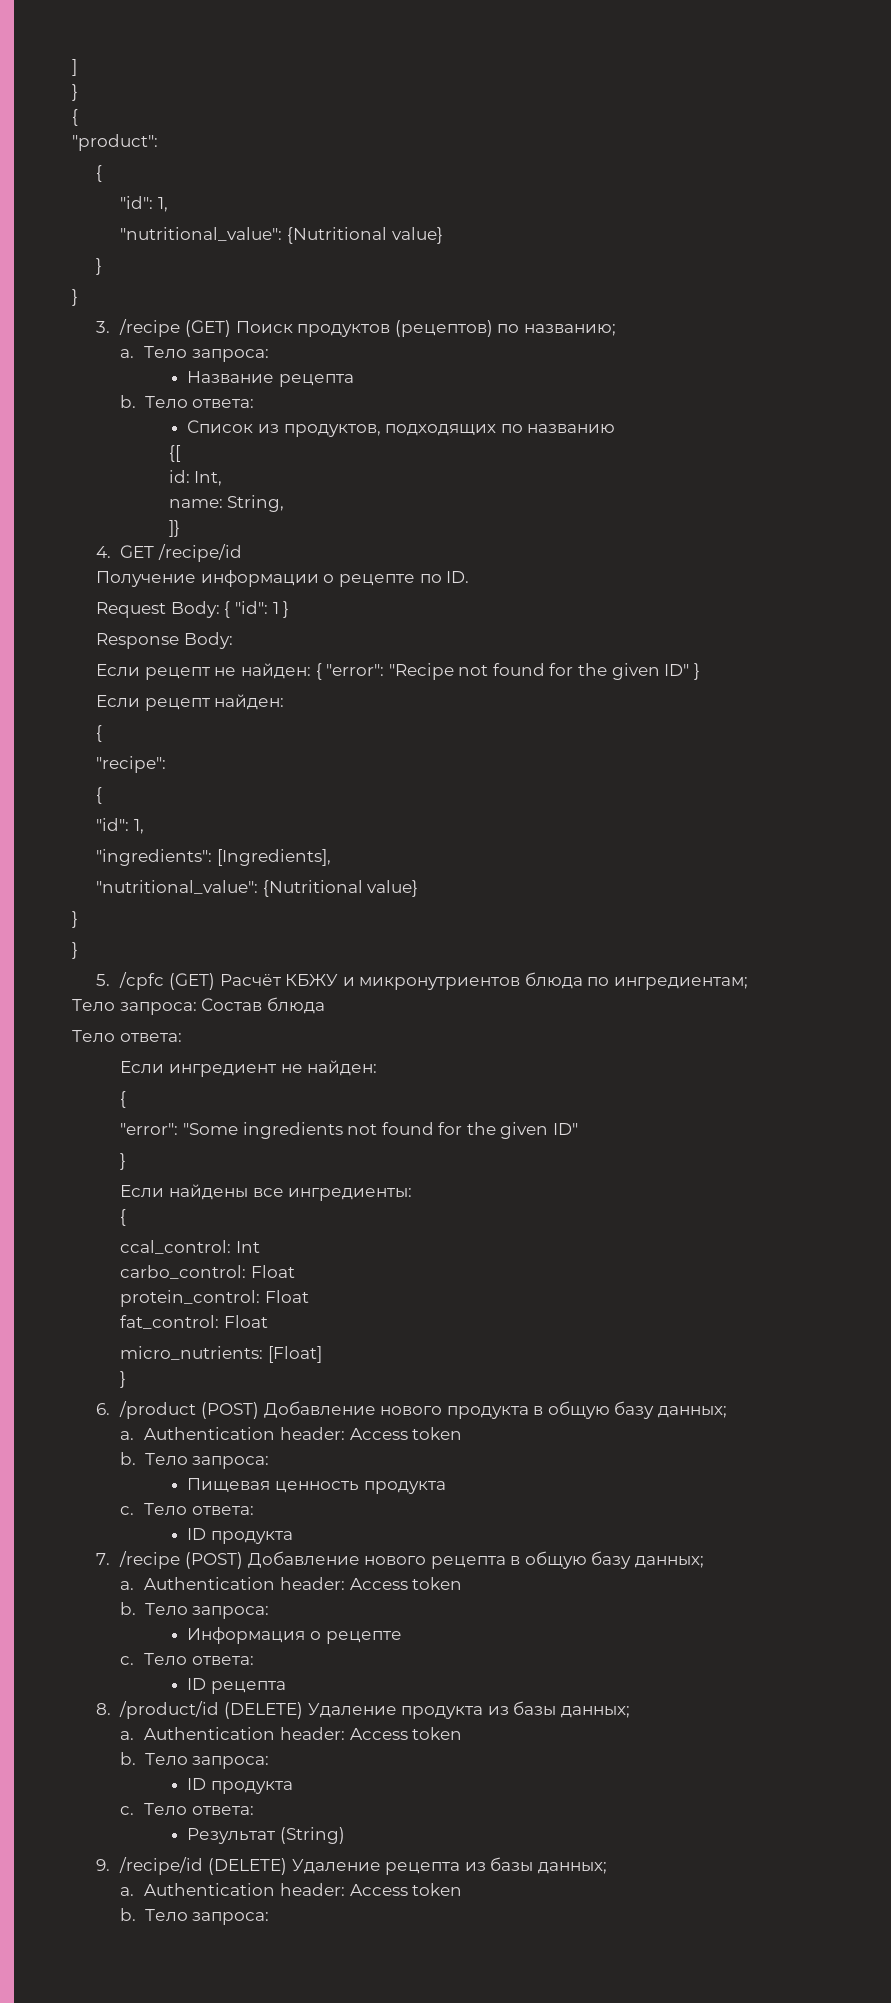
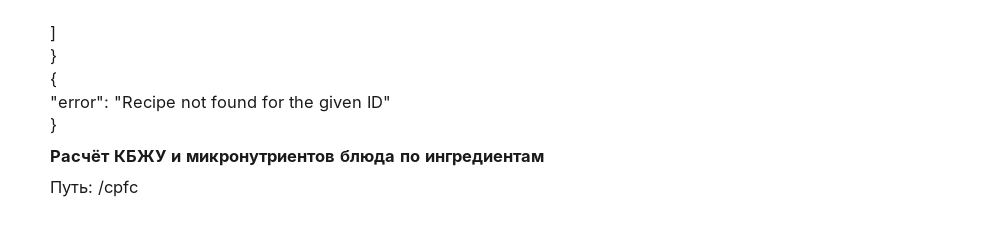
[72,134,158,151] [96,165,103,182] [120,196,168,212] [120,227,443,244] [96,258,103,275] [72,289,78,306] [96,319,616,337] [120,346,270,362] [187,371,354,387] [120,395,255,408] [187,420,616,437] [168,445,181,462] [168,470,223,486] [168,495,285,512] [168,520,180,537] [96,544,242,562] [96,570,470,587] [96,601,290,618] [96,632,233,649] [96,663,322,680] "product": // { // "id": 1, // "nutritional_value": {Nutritional value} // } // } // 3. /recipe (GET) Поиск продуктов (рецептов) по названию; // a. Тело запроса: // Название рецепта // b. Тело ответа: // Список из продуктов, подходящих по названию // {[ // id: Int, // name: String, // ]} // 4. GET /recipe/id // Получение информации о рецепте по ID. // Request Body: { "id": 1 } // Response Body: // Если рецепт не найден: { -> (57, 80) none
[693,663,700,680] [96,694,285,711] [96,725,103,742] [96,756,167,773] [96,787,103,804] [96,818,144,834] [96,849,331,866] [96,880,419,897] [72,911,78,928] [72,942,78,959] [96,972,749,990] [72,997,325,1015] [72,1030,182,1042] [120,1060,378,1077] [120,1091,127,1108] [120,1122,579,1139] [120,1153,127,1170] [120,1184,413,1201] [120,1209,127,1226] [120,1240,260,1254] [120,1265,295,1279] [120,1290,309,1307] [120,1315,268,1329] [120,1346,322,1363] [120,1371,127,1388] [96,1401,728,1419] [120,1427,463,1440] [120,1452,270,1469] [187,1478,446,1494] [120,1503,255,1515] [187,1528,293,1544] [96,1551,705,1569] [120,1577,463,1590] [120,1602,270,1619] [187,1627,402,1644] [120,1653,255,1665] [187,1678,286,1694] [96,1701,630,1719] [120,1727,463,1740] [120,1752,270,1769] [187,1778,293,1794] [120,1803,255,1815] [187,1827,345,1844] [96,1857,607,1875] [120,1883,463,1896] [120,1908,270,1925] } // Если рецепт найден: // { // "recipe": // { // "id": 1, // "ingredients": [Ingredients], // "nutritional_value": {Nutritional value} // } // } // 5. /cpfc (GET) Расчёт КБЖУ и микронутриентов блюда по ингредиентам; // Тело запроса: Состав блюда // Тело ответа: // Если ингредиент не найден: // { // "error": "Some ingredients not found for the given ID" // } // Если найдены все ингредиенты: // { // ccal_control: Int // carbo_control: Float // protein_control: Float // fat_control: Float // micro_nutrients: [Float] // } // 6. /product (POST) Добавление нового продукта в общую базу данных; // a. Authentication header: Access token // b. Тело запроса: // Пищевая ценность продукта // c. Тело ответа: // ID продукта // 7. /recipe (POST) Добавление нового рецепта в общую базу данных; // a. Authentication header: Access token // b. Тело запроса: // Информация о рецепте // c. Тело ответа: // ID рецепта // 8. /product/id (DELETE) Удаление продукта из базы данных; // a. Authentication header: Access token // b. Тело запроса: // ID продукта // c. Тело ответа: // Результат (String) // 9. /recipe/id (DELETE) Удаление рецепта из базы данных; // a. Authentication header: Access token // b. Тело запроса: -> [50,118,57,134] [50,149,544,166] [50,180,138,197] // } // Расчёт КБЖУ и микронутриентов блюда по ингредиентам // Путь: /cpfc

